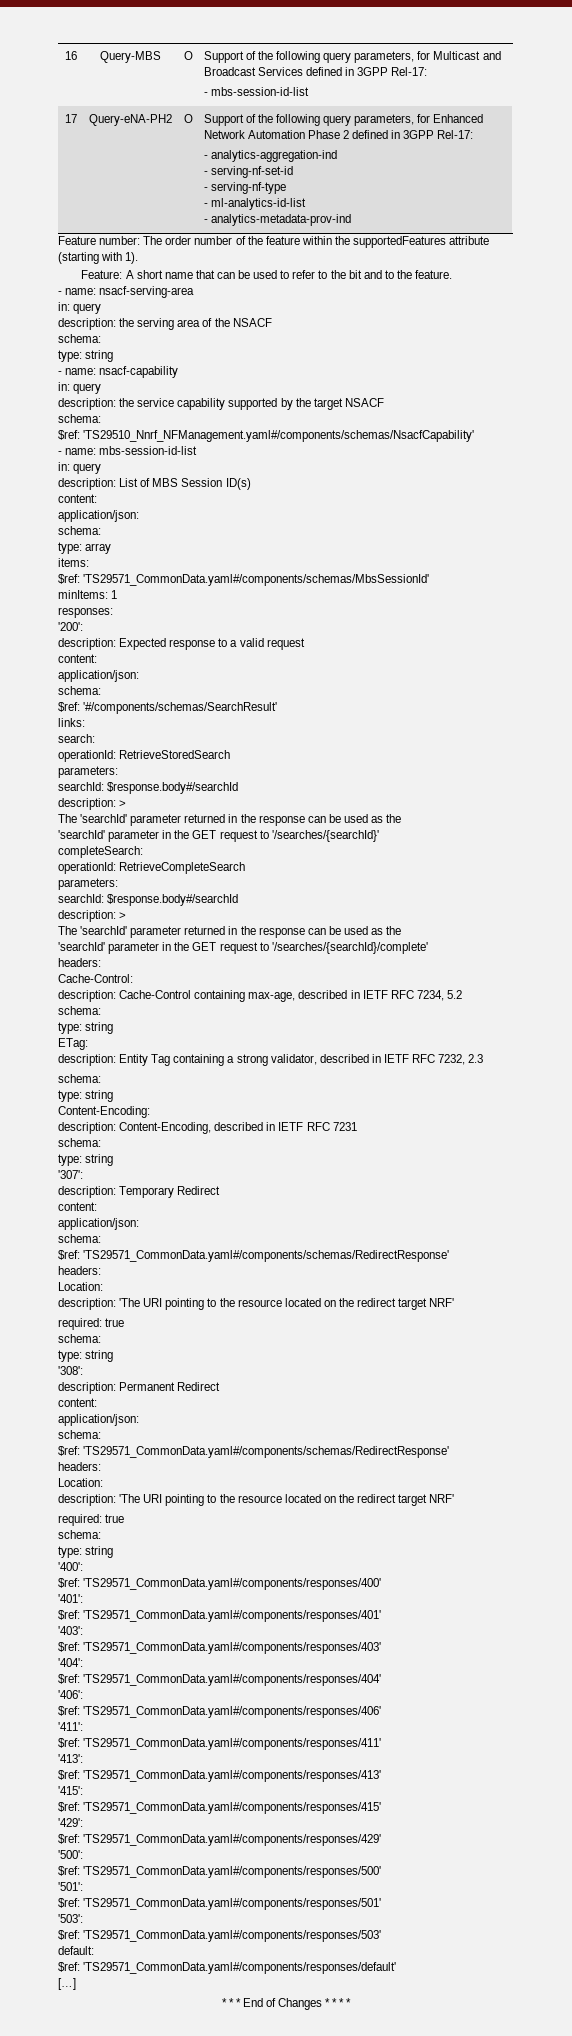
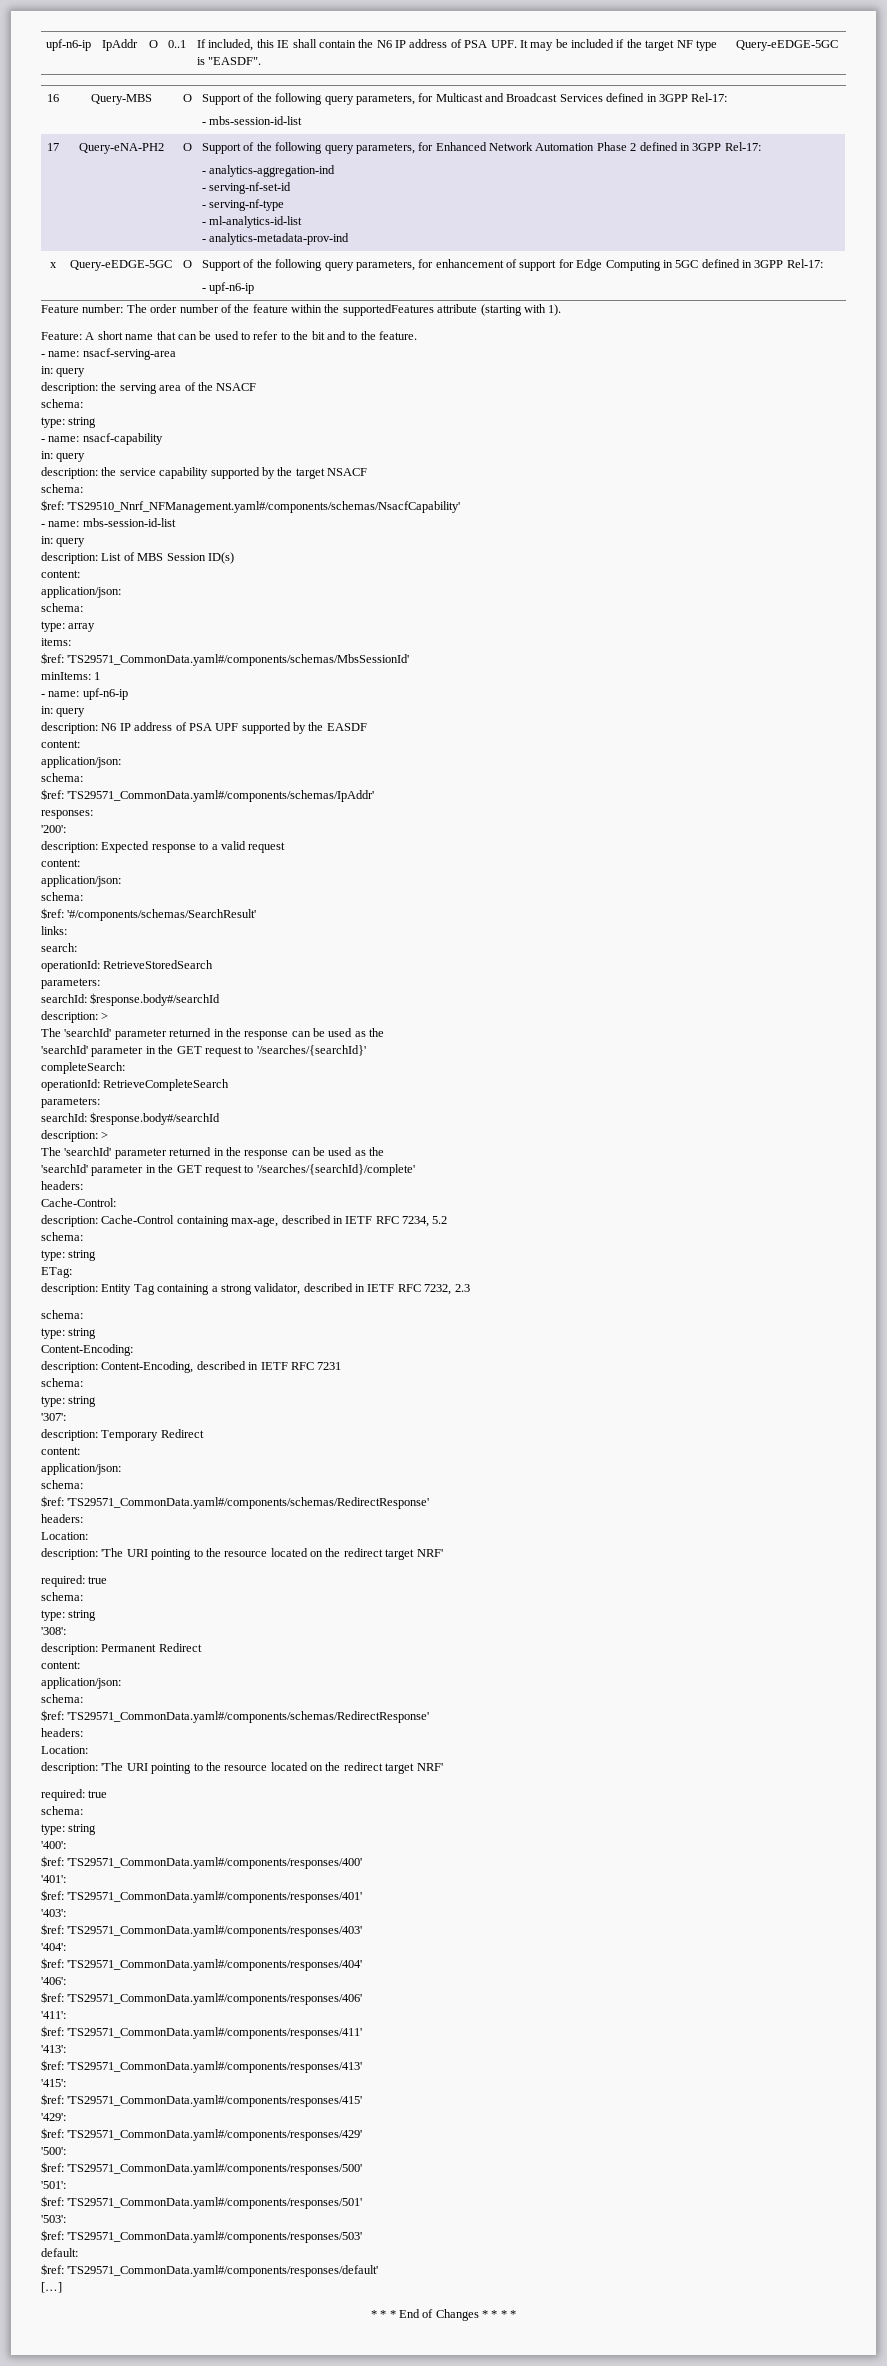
(64, 55) none -> [46,39,92,51] [102,39,139,51] [149,40,158,48] [168,40,187,48] [197,39,717,51] [197,57,262,65] [736,40,839,51] upf-n6-ip | IpAddr | O | 0..1 | If included, this IE shall contain the N6 IP address of PSA UPF. It may be included if the target NF type is "EASDF". | Query-eEDGE-5GC //
(351, 220) none -> [50,262,57,268] [70,260,172,271] [183,260,192,268] [202,259,823,271] [202,282,255,294] // x | Query-eEDGE-5GC | O | Support of the following query parameters, for enhancement of support for Edge Computing in 5GC defined in 3GPP Rel-17: // - upf-n6-ip
(118, 594) none -> [41,688,128,700] [41,706,86,717] [41,722,367,734] [41,740,80,748] [41,756,121,768] [41,773,83,782] [41,789,375,802] // - name: upf-n6-ip // in: query // description: N6 IP address of PSA UPF supported by the EASDF // content: // application/json: // schema: // $ref: 'TS29571_CommonData.yaml#/components/schemas/IpAddr'

